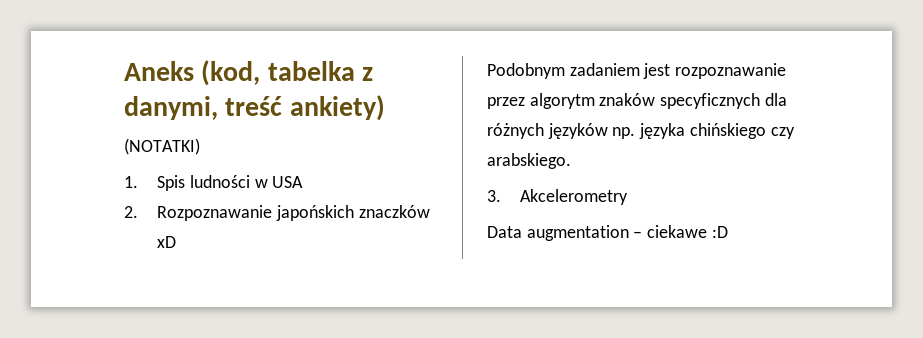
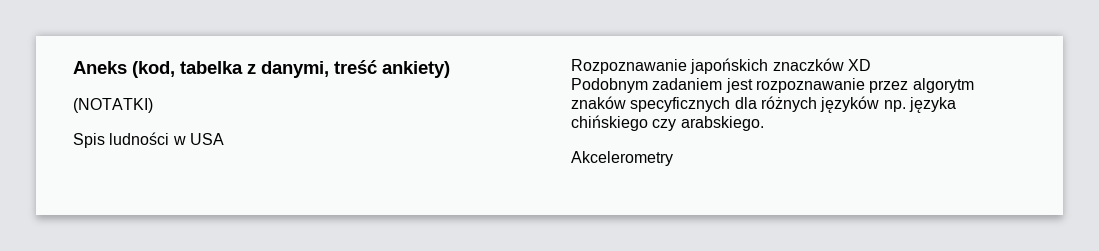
[124,176,138,188] 1. -> (153, 105) none
[124,206,138,218] 2. -> (224, 139) none
[157,236,177,248] xD -> [847,59,871,71] XD
[487,190,501,202] 3. -> (764, 123) none
[487,225,728,241] // Data augmentation – ciekawe :D -> (673, 158) none

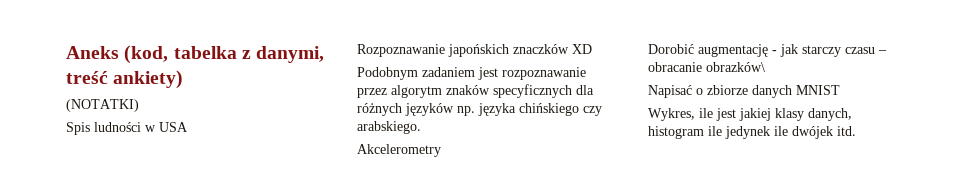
(673, 158) none -> [648,44,887,57] [648,62,765,72] [648,85,840,98] [648,108,852,121] [648,126,856,139] // Dorobić augmentację - jak starczy czasu – obracanie obrazków\ // Napisać o zbiorze danych MNIST // Wykres, ile jest jakiej klasy danych, histogram ile jedynek ile dwójek itd.

